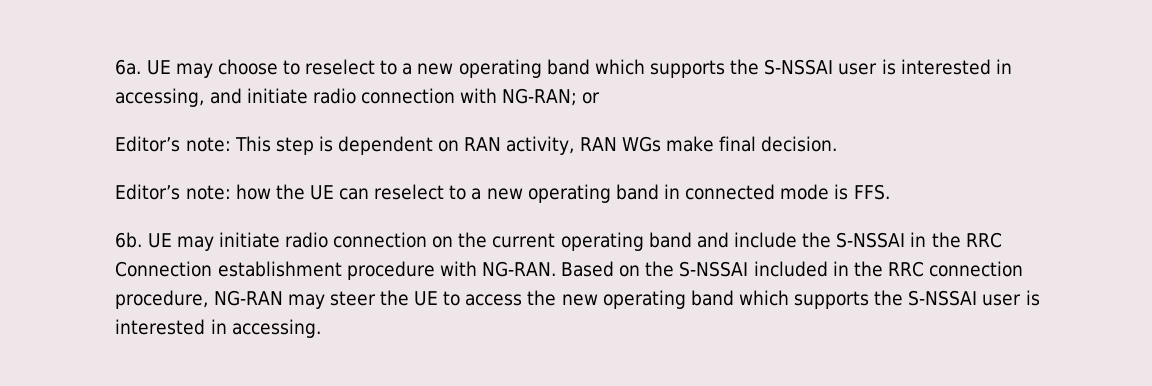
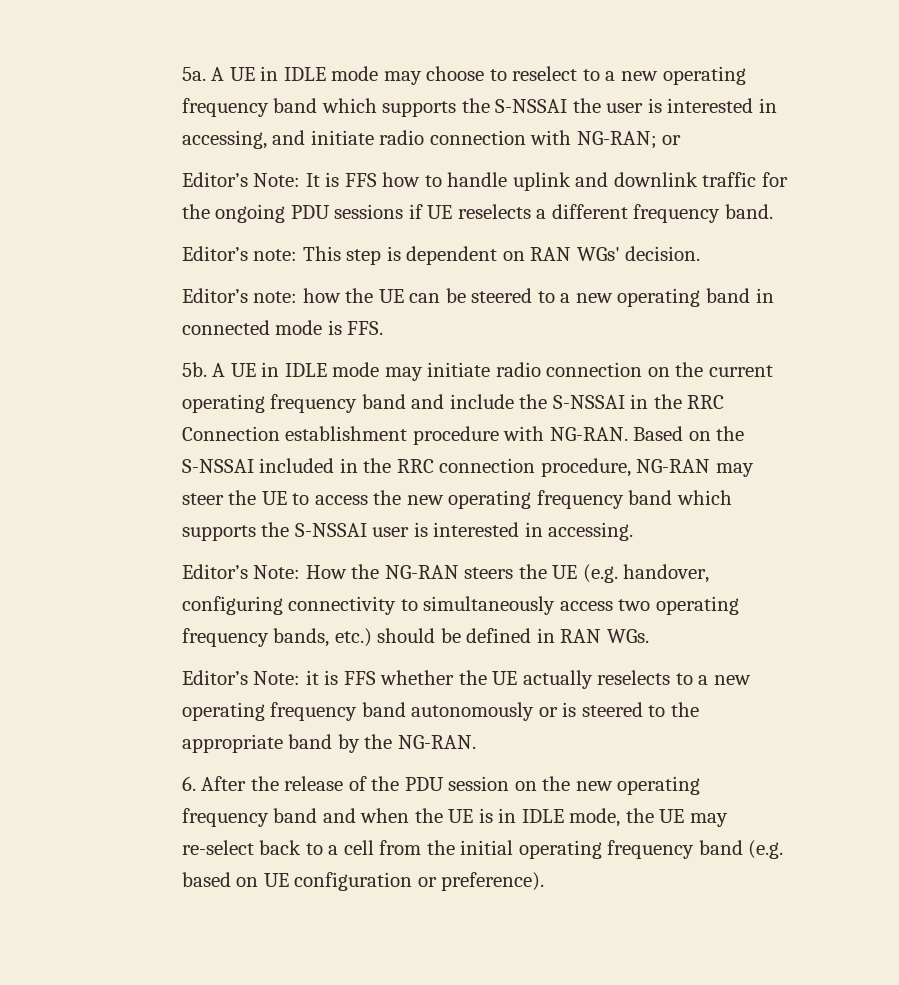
[115,59,171,75] 6a. UE -> [181,66,379,81] 5a. A UE in IDLE mode
[546,59,834,78] band which supports the S-NSSAI -> [181,98,601,117] frequency band which supports the S-NSSAI the
(601, 98) none -> [181,172,788,191] [181,204,773,223] // Editor’s Note: It is FFS how to handle uplink and downlink traffic for the ongoing PDU sessions if UE reselects a different frequency band.
[506,136,756,155] activity, RAN WGs make final -> [576,247,620,261] WGs'
[374,184,445,200] reselect -> [445,288,533,303] be steered
[115,232,172,248] 6b. UE -> [181,362,380,377] 5b. A UE in IDLE mode
(644, 241) none -> [270,394,358,413] frequency
(686, 299) none -> [536,490,624,509] frequency
(321, 328) none -> [181,564,710,583] [181,596,739,615] [181,628,649,647] [181,670,751,689] [181,702,699,721] [181,734,476,753] [181,776,701,795] [181,808,728,827] [181,840,784,859] [181,872,545,891] // Editor’s Note: How the NG-RAN steers the UE (e.g. handover, configuring connectivity to simultaneously access two operating frequency bands, etc.) should be defined in RAN WGs. // Editor’s Note: it is FFS whether the UE actually reselects to a new operating frequency band autonomously or is steered to the appropriate band by the NG-RAN. // 6. After the release of the PDU session on the new operating frequency band and when the UE is in IDLE mode, the UE may re-select back to a cell from the initial operating frequency band (e.g. based on UE configuration or preference).

